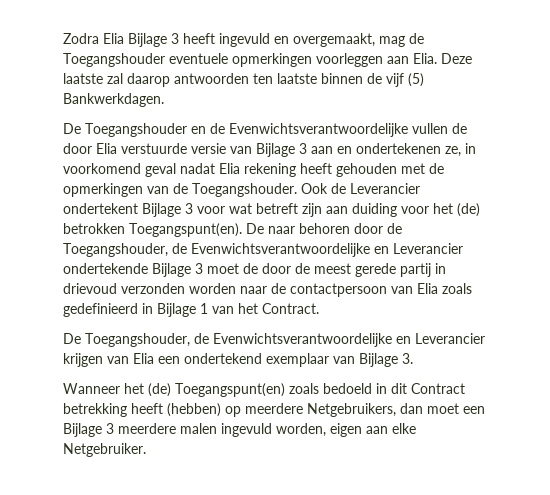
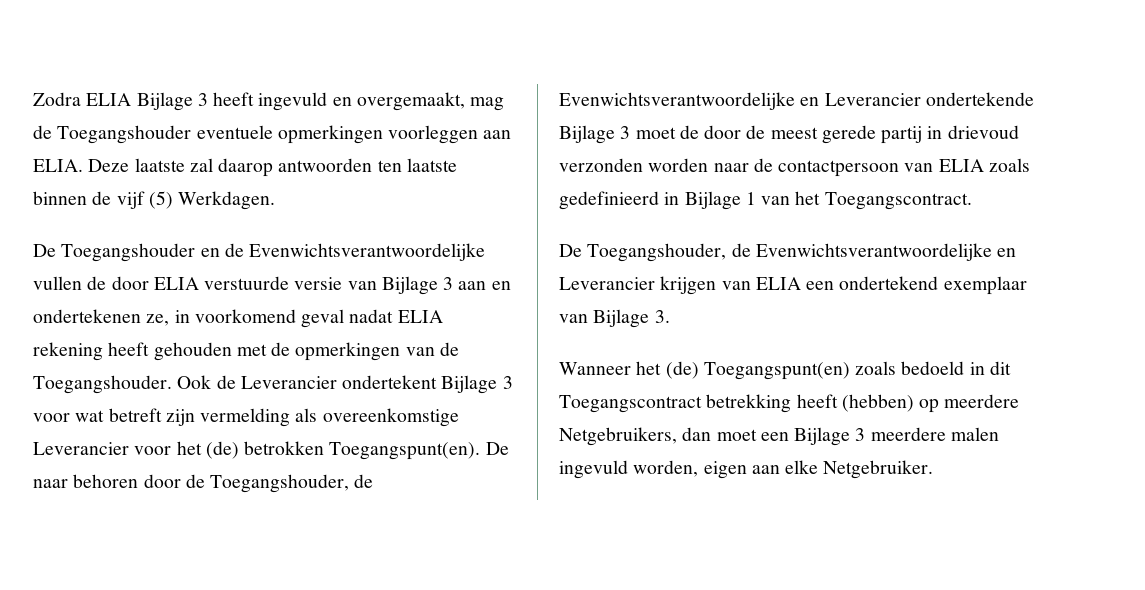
[103,33,124,44] Elia -> [86,93,132,106] ELIA
[413,53,437,64] Elia. -> [33,159,83,172] ELIA.
[63,93,164,107] Bankwerkdagen. -> [178,191,276,210] Werkdagen.
[96,143,117,154] Elia -> [153,277,199,290] ELIA
[219,163,240,174] Elia -> [397,310,443,323] ELIA
[326,203,397,217] aan duiding -> [200,408,459,427] [33,442,129,455] vermelding als overeenkomstige Leverancier
[417,283,438,294] Elia -> [938,159,984,172] ELIA
[262,303,319,314] Contract. -> [824,192,972,210] Toegangscontract.
[133,353,154,364] Elia -> [755,277,801,290] ELIA
[411,383,465,394] Contract -> [559,395,702,413] Toegangscontract

